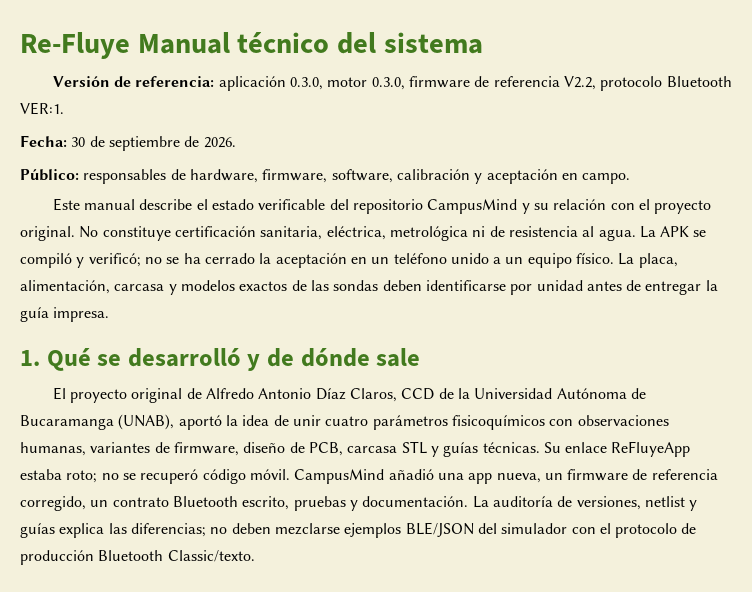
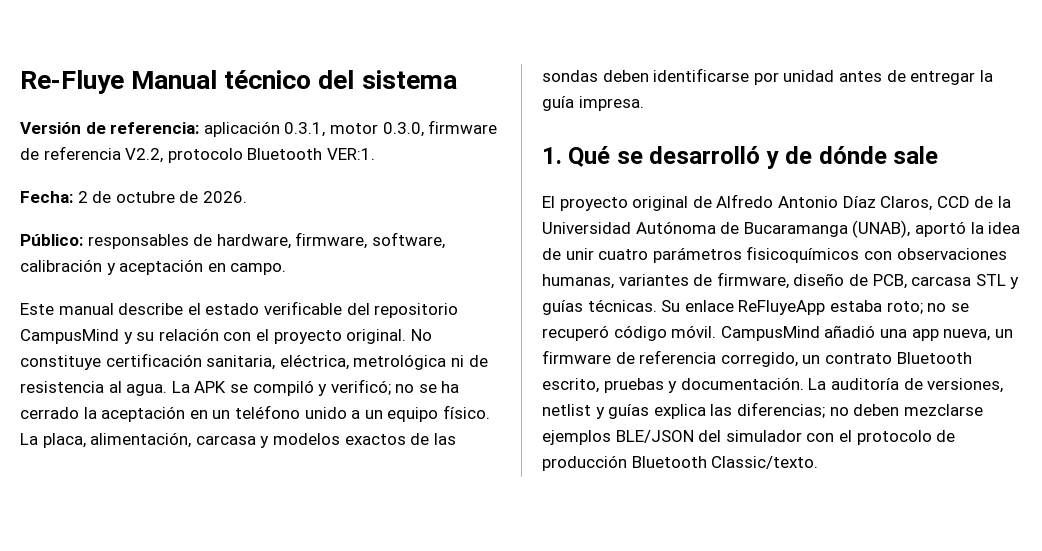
[289,77,323,90] 0.3.0, -> [284,122,326,137] 0.3.1,
[71,136,180,151] 30 de septiembre -> [77,191,175,203] 2 de octubre

